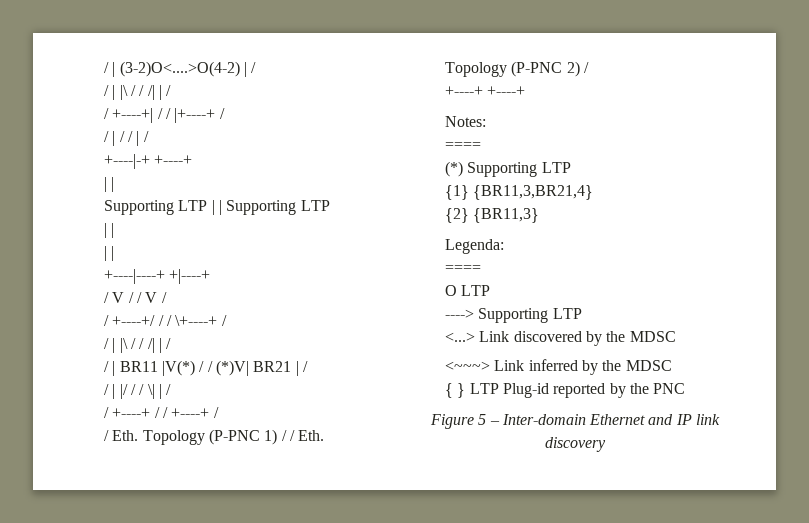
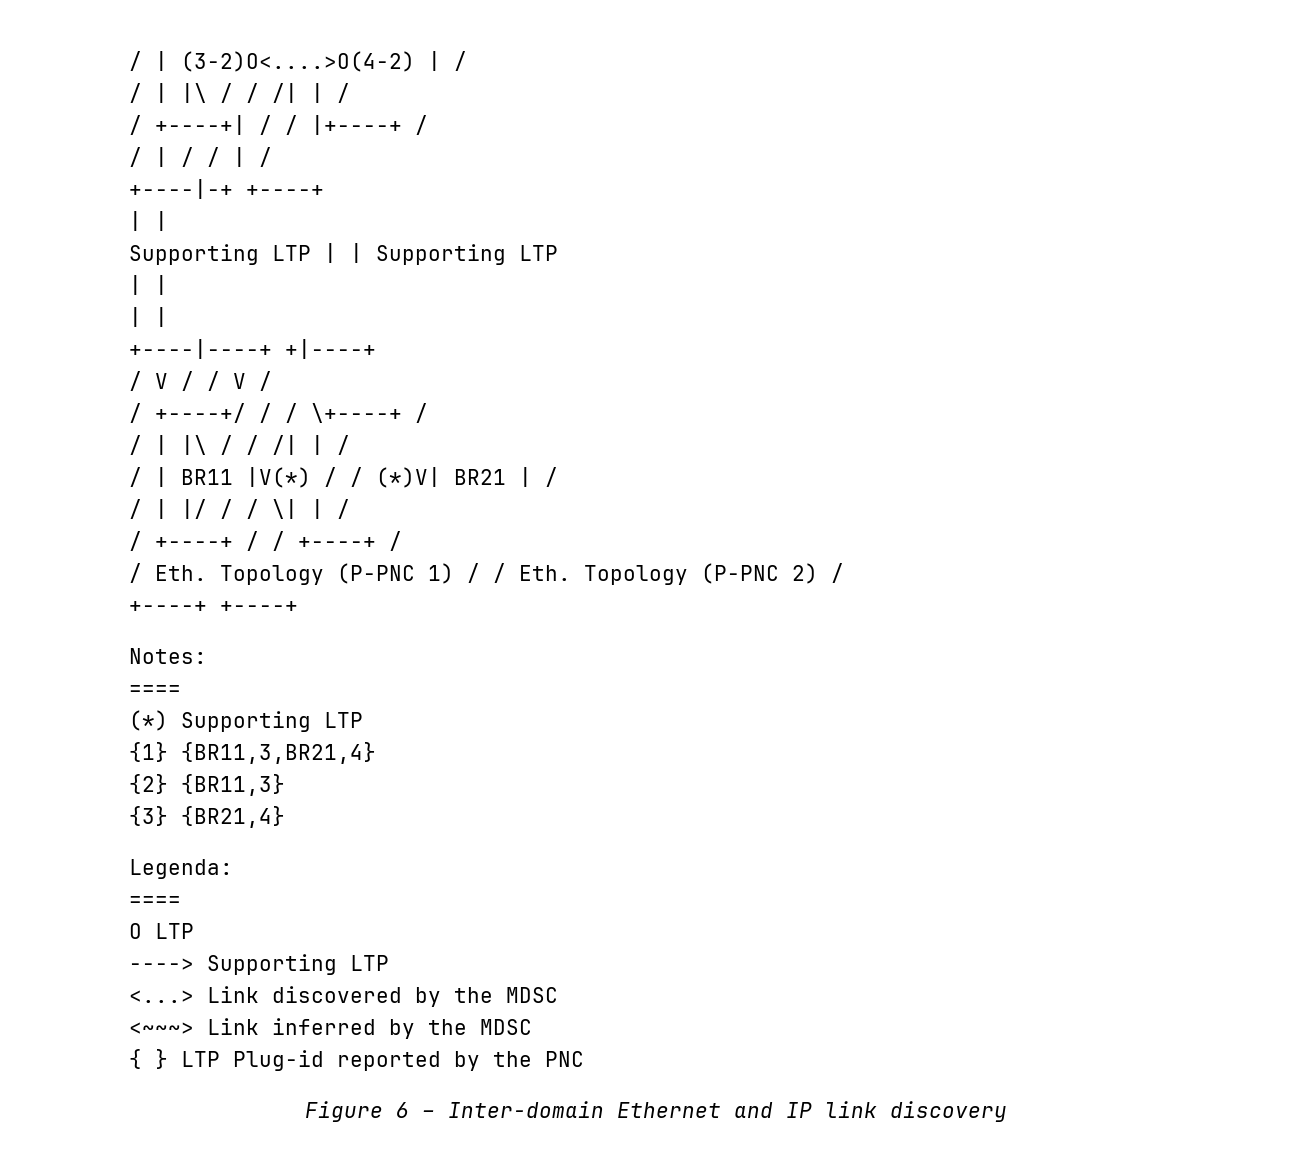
(540, 215) none -> [128,806,285,828] // {3} {BR21,4}
[478,414,487,425] 5 -> [395,1102,409,1118] 6

